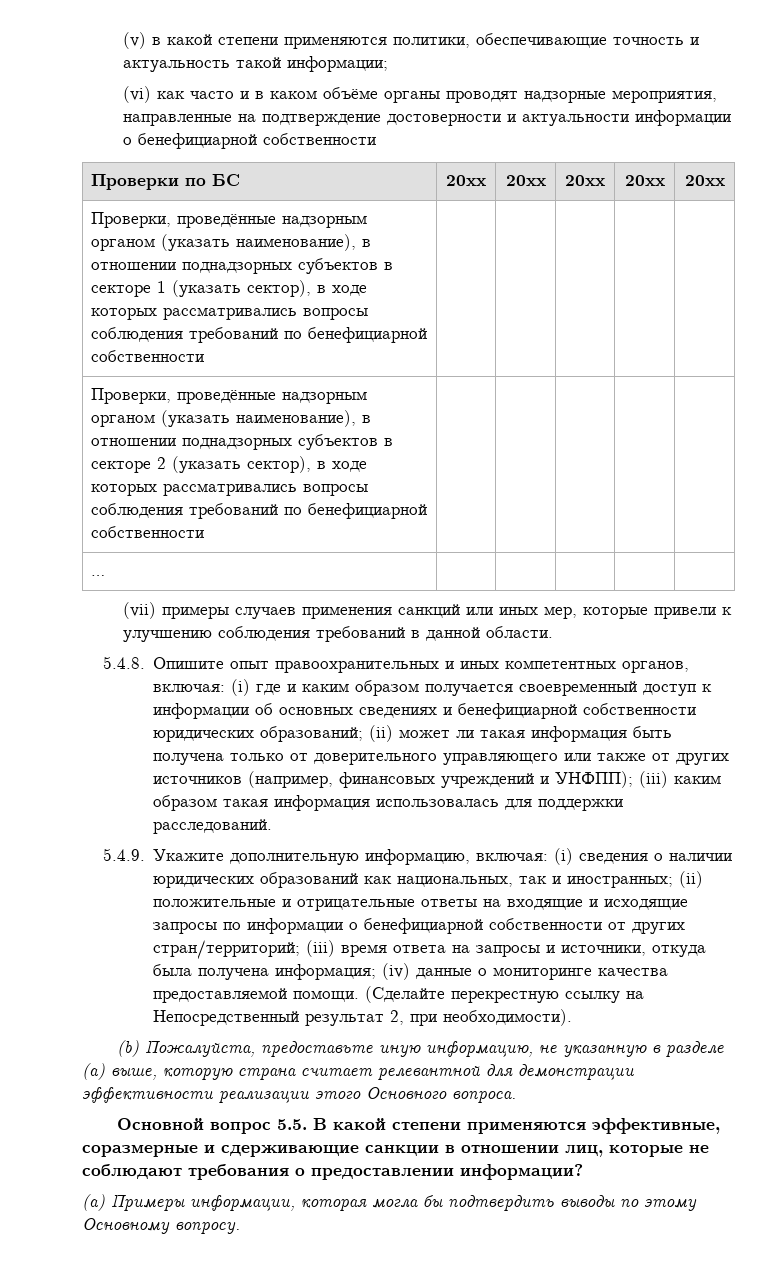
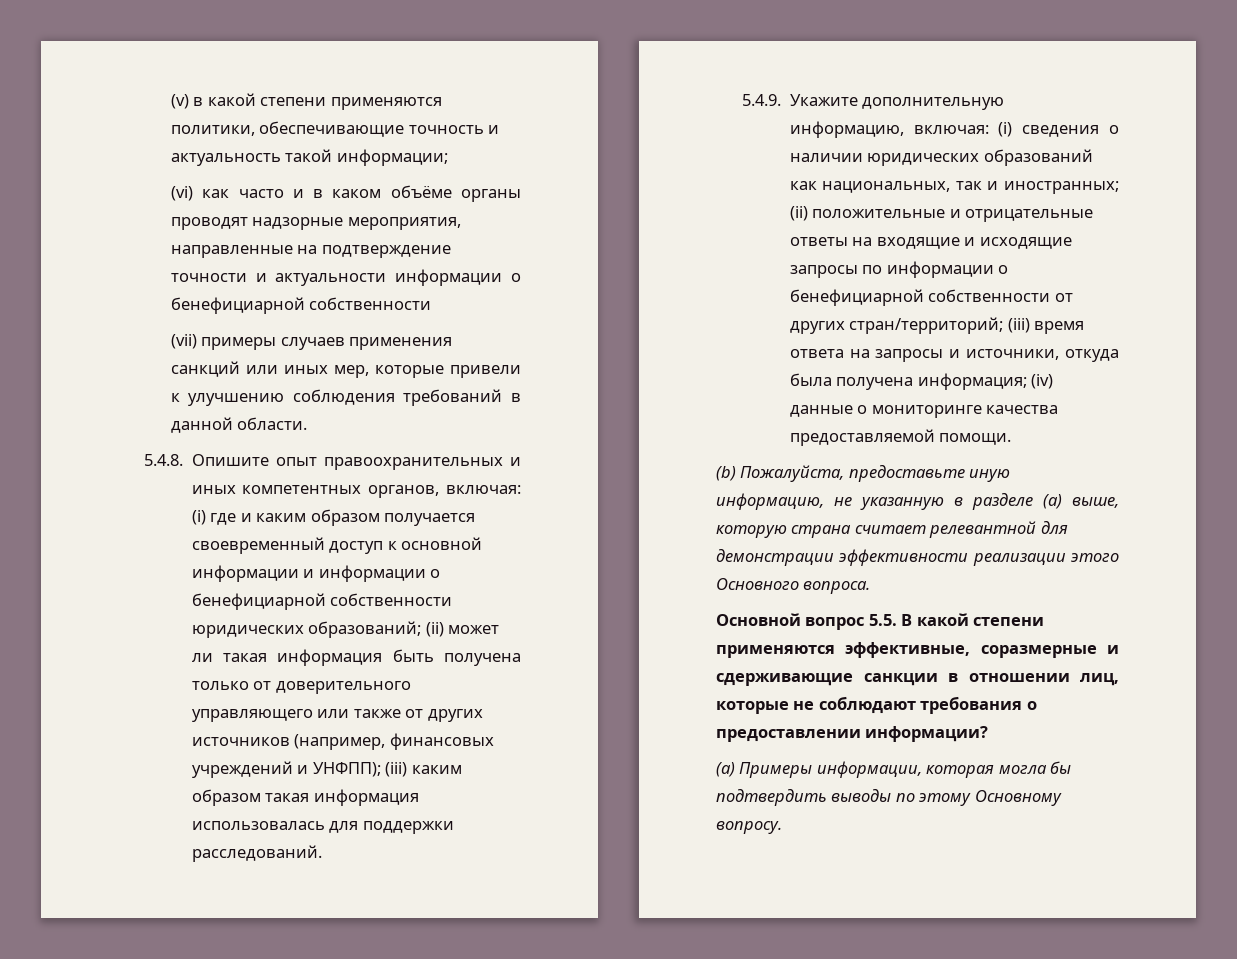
[387,114,502,126] достоверности -> [170,273,247,282] точности
[91,174,241,190] [446,175,486,186] [505,175,546,186] [565,175,605,186] [624,175,665,186] [684,175,725,186] [91,212,368,228] [91,234,372,251] [91,258,394,274] [91,280,368,297] [91,307,369,320] [91,327,428,343] [91,350,205,362] [91,388,368,404] [91,410,372,427] [91,434,394,450] [91,456,368,473] [91,483,369,496] [91,503,428,519] [91,526,205,538] [91,575,106,576] // Проверки по БС | 20xx | 20xx | 20xx | 20xx | 20xx // Проверки, проведённые надзорным органом (указать наименование), в отношении поднадзорных субъектов в секторе 1 (указать сектор), в ходе которых рассматривались вопросы соблюдения требований по бенефициарной собственности | | | | | // Проверки, проведённые надзорным органом (указать наименование), в отношении поднадзорных субъектов в секторе 2 (указать сектор), в ходе которых рассматривались вопросы соблюдения требований по бенефициарной собственности | | | | | // … | | | | | -> (432, 303) none
[152,703,452,719] информации об основных сведениях и -> [401,537,483,550] [191,565,441,582] основной информации и информации о
[364,986,644,1003] [152,1009,572,1026] (Сделайте перекрестную ссылку на Непосредственный результат 2, при необходимости). -> (1012, 439) none

